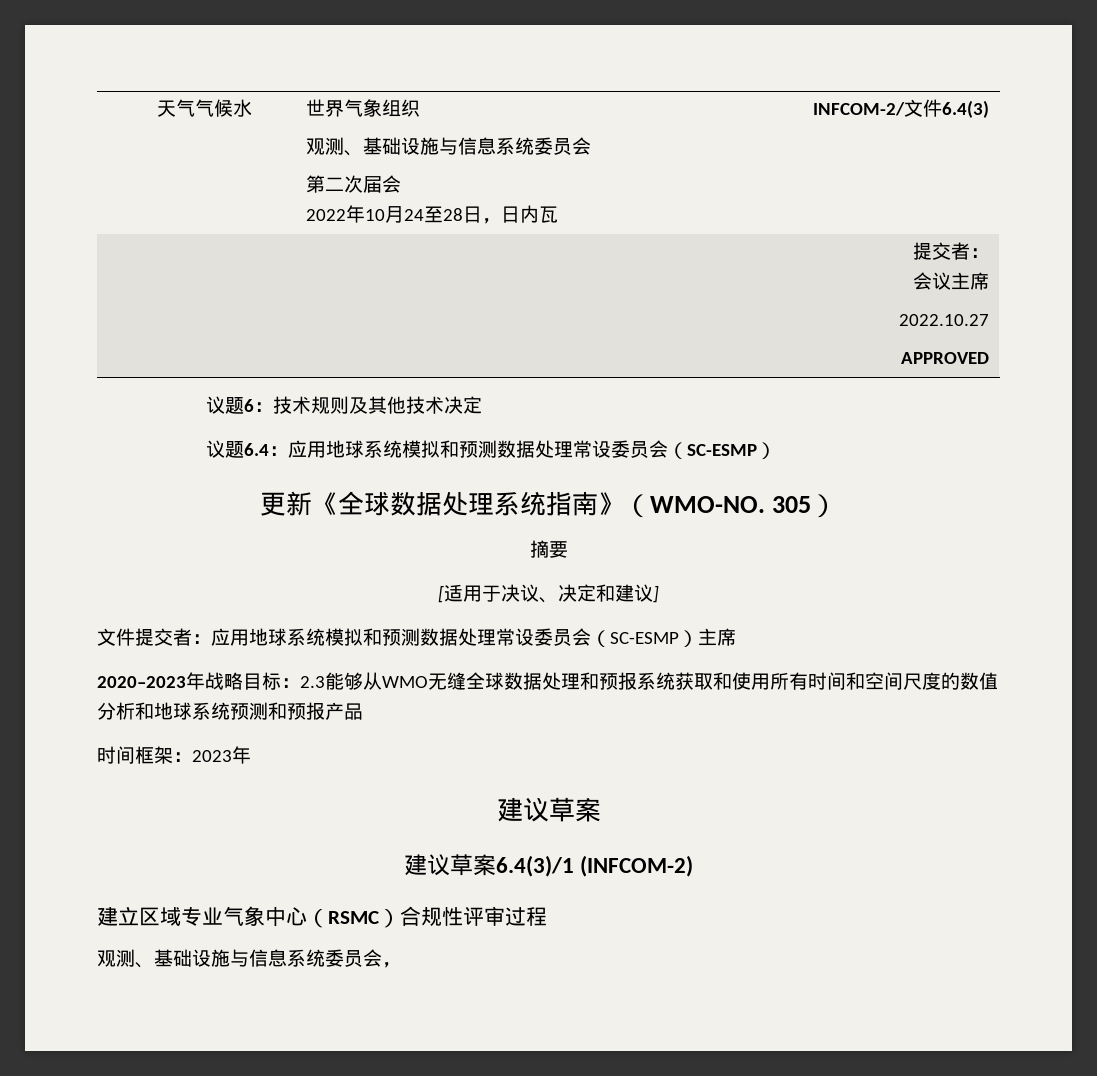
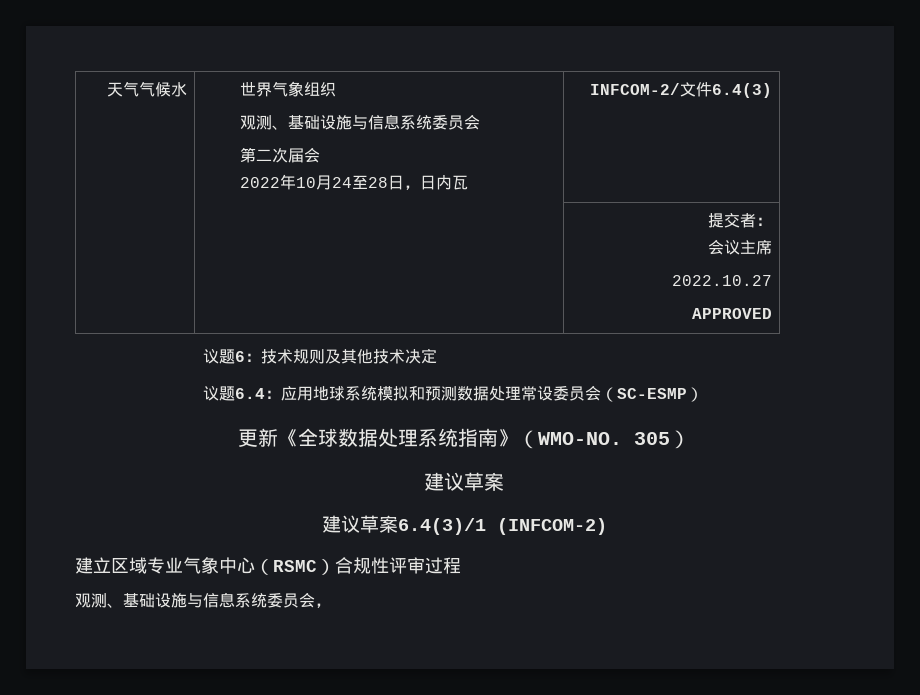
[529,540,568,558] [438,584,659,603] [97,628,736,647] [97,672,998,690] [97,702,363,720] [97,746,251,764] // 摘要 // [适用于决议、决定和建议] // 文件提交者：应用地球系统模拟和预测数据处理常设委员会（SC-ESMP）主席 // 2020–2023年战略目标：2.3能够从WMO无缝全球数据处理和预报系统获取和使用所有时间和空间尺度的数值分析和地球系统预测和预报产品 // 时间框架：2023年 -> (690, 439) none

